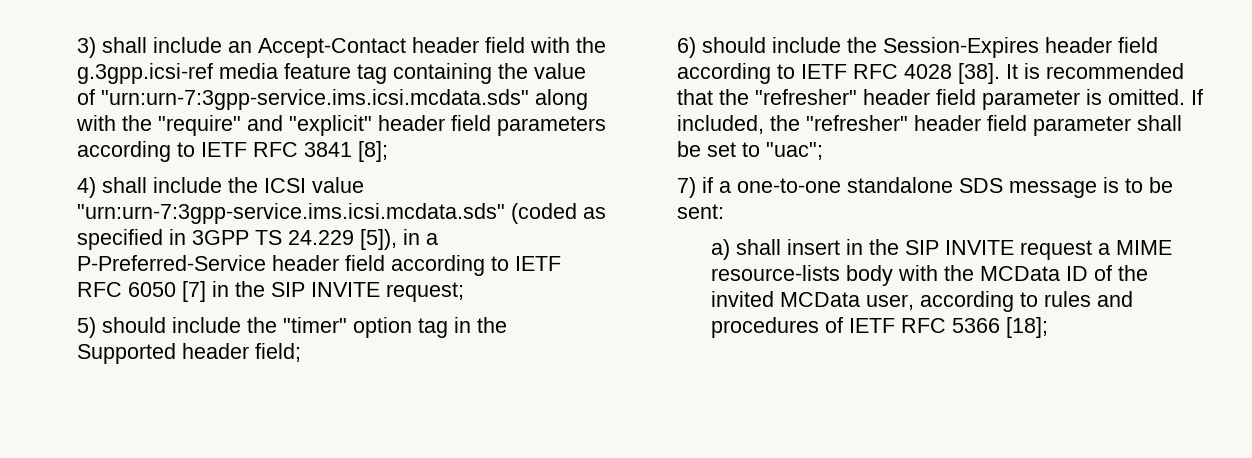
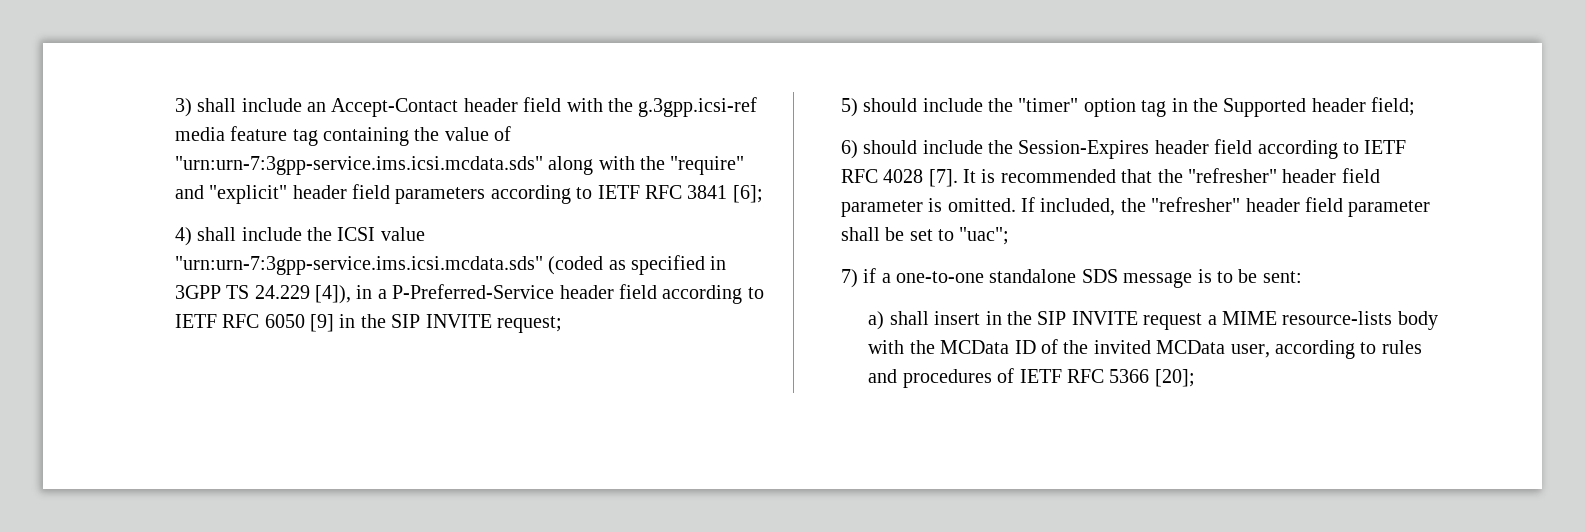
[358,141,389,162] [8]; -> [732,185,763,203] [6];
[360,229,398,250] [5]), -> [314,285,351,304] [4]),
[182,281,207,302] [7] -> [309,314,334,332] [9]
[958,63,1001,84] [38]. -> [928,169,958,187] [7].
[1006,317,1049,338] [18]; -> [1154,369,1195,387] [20];

